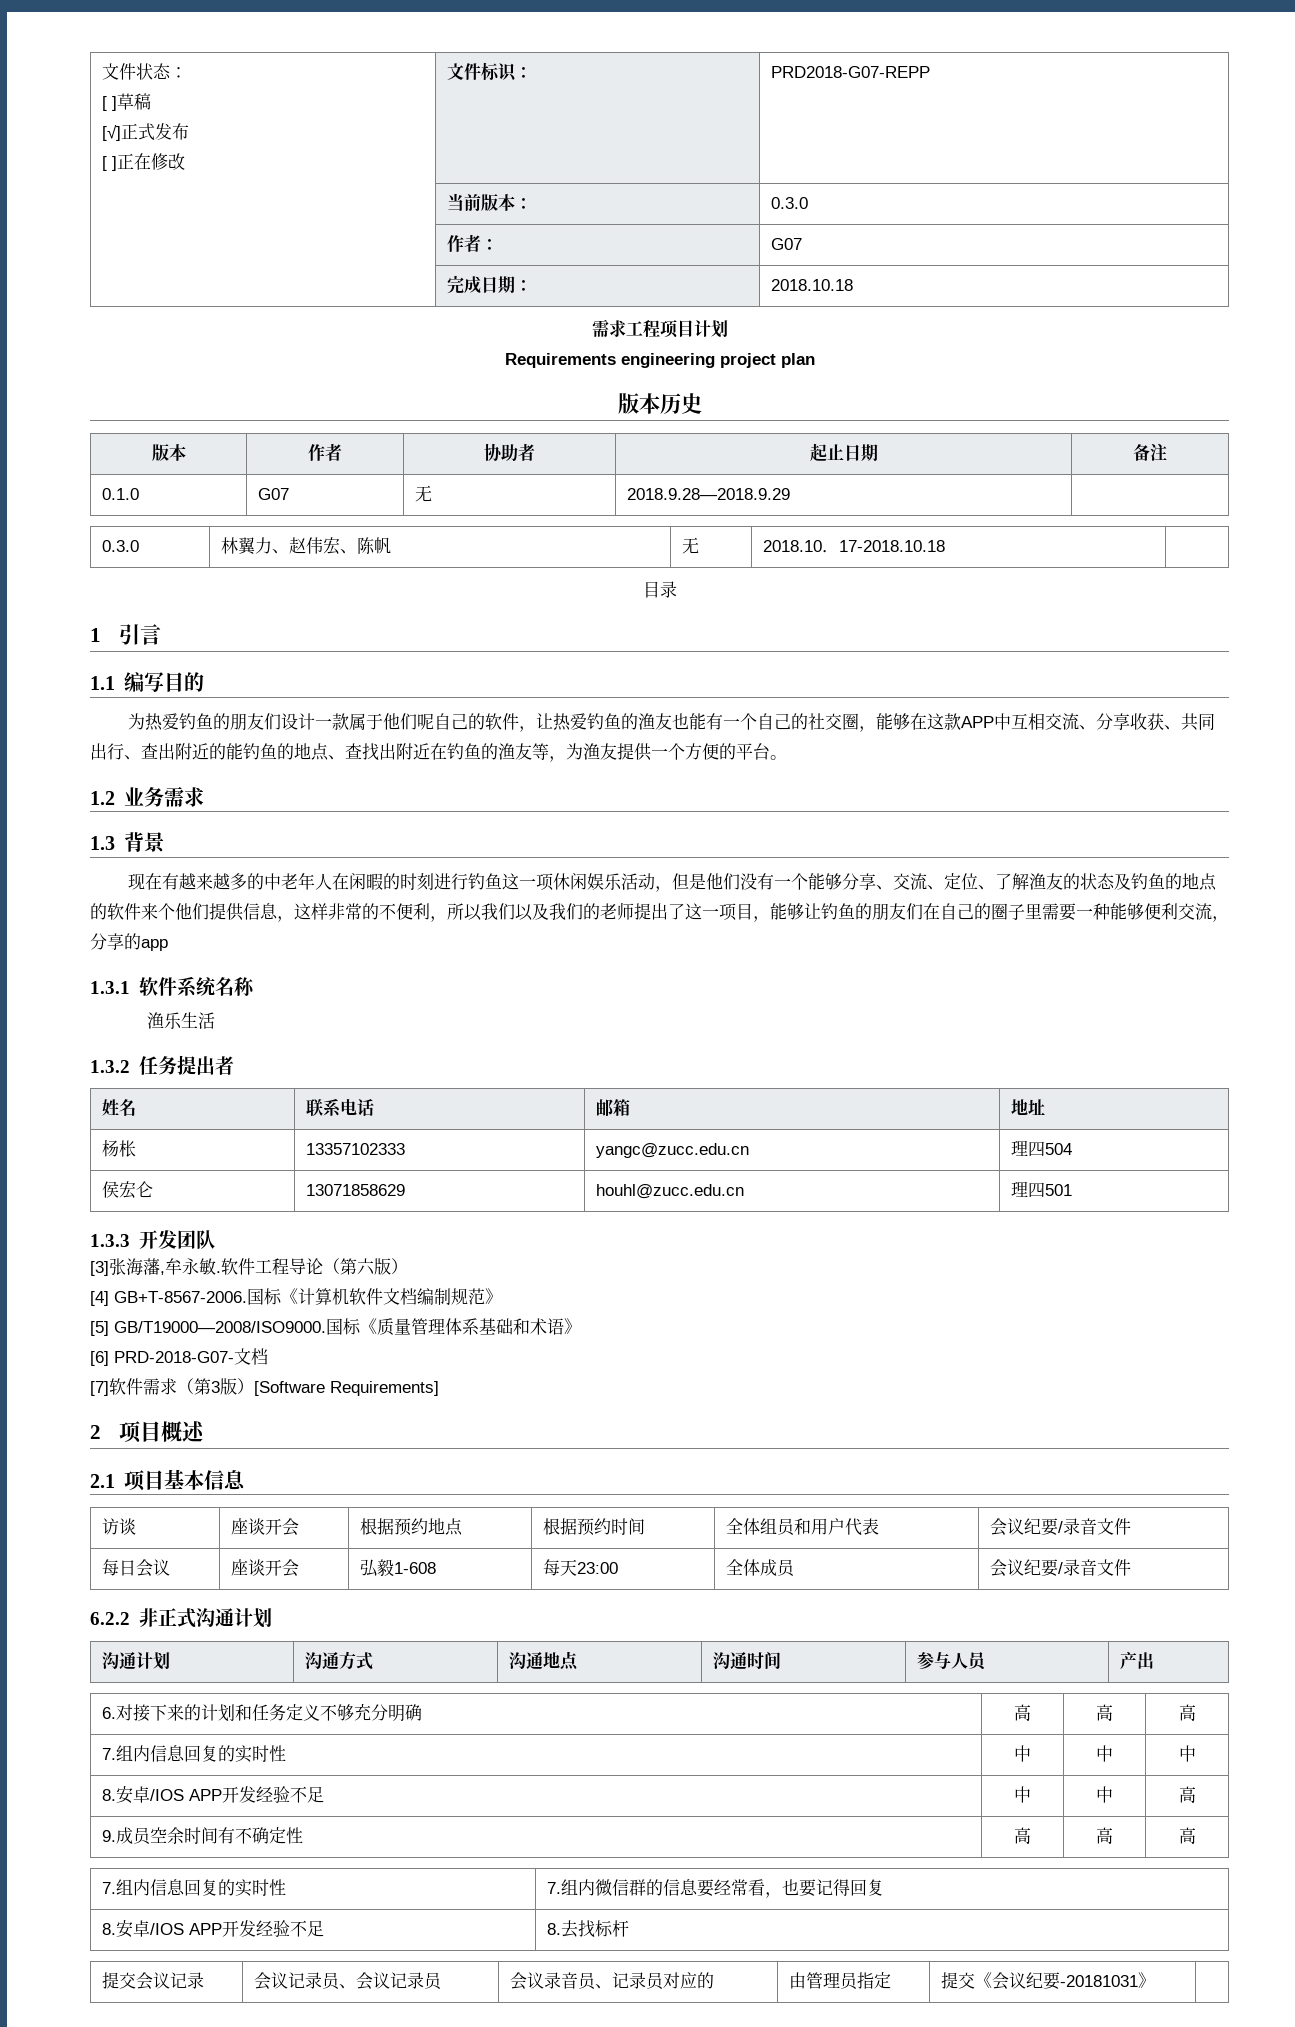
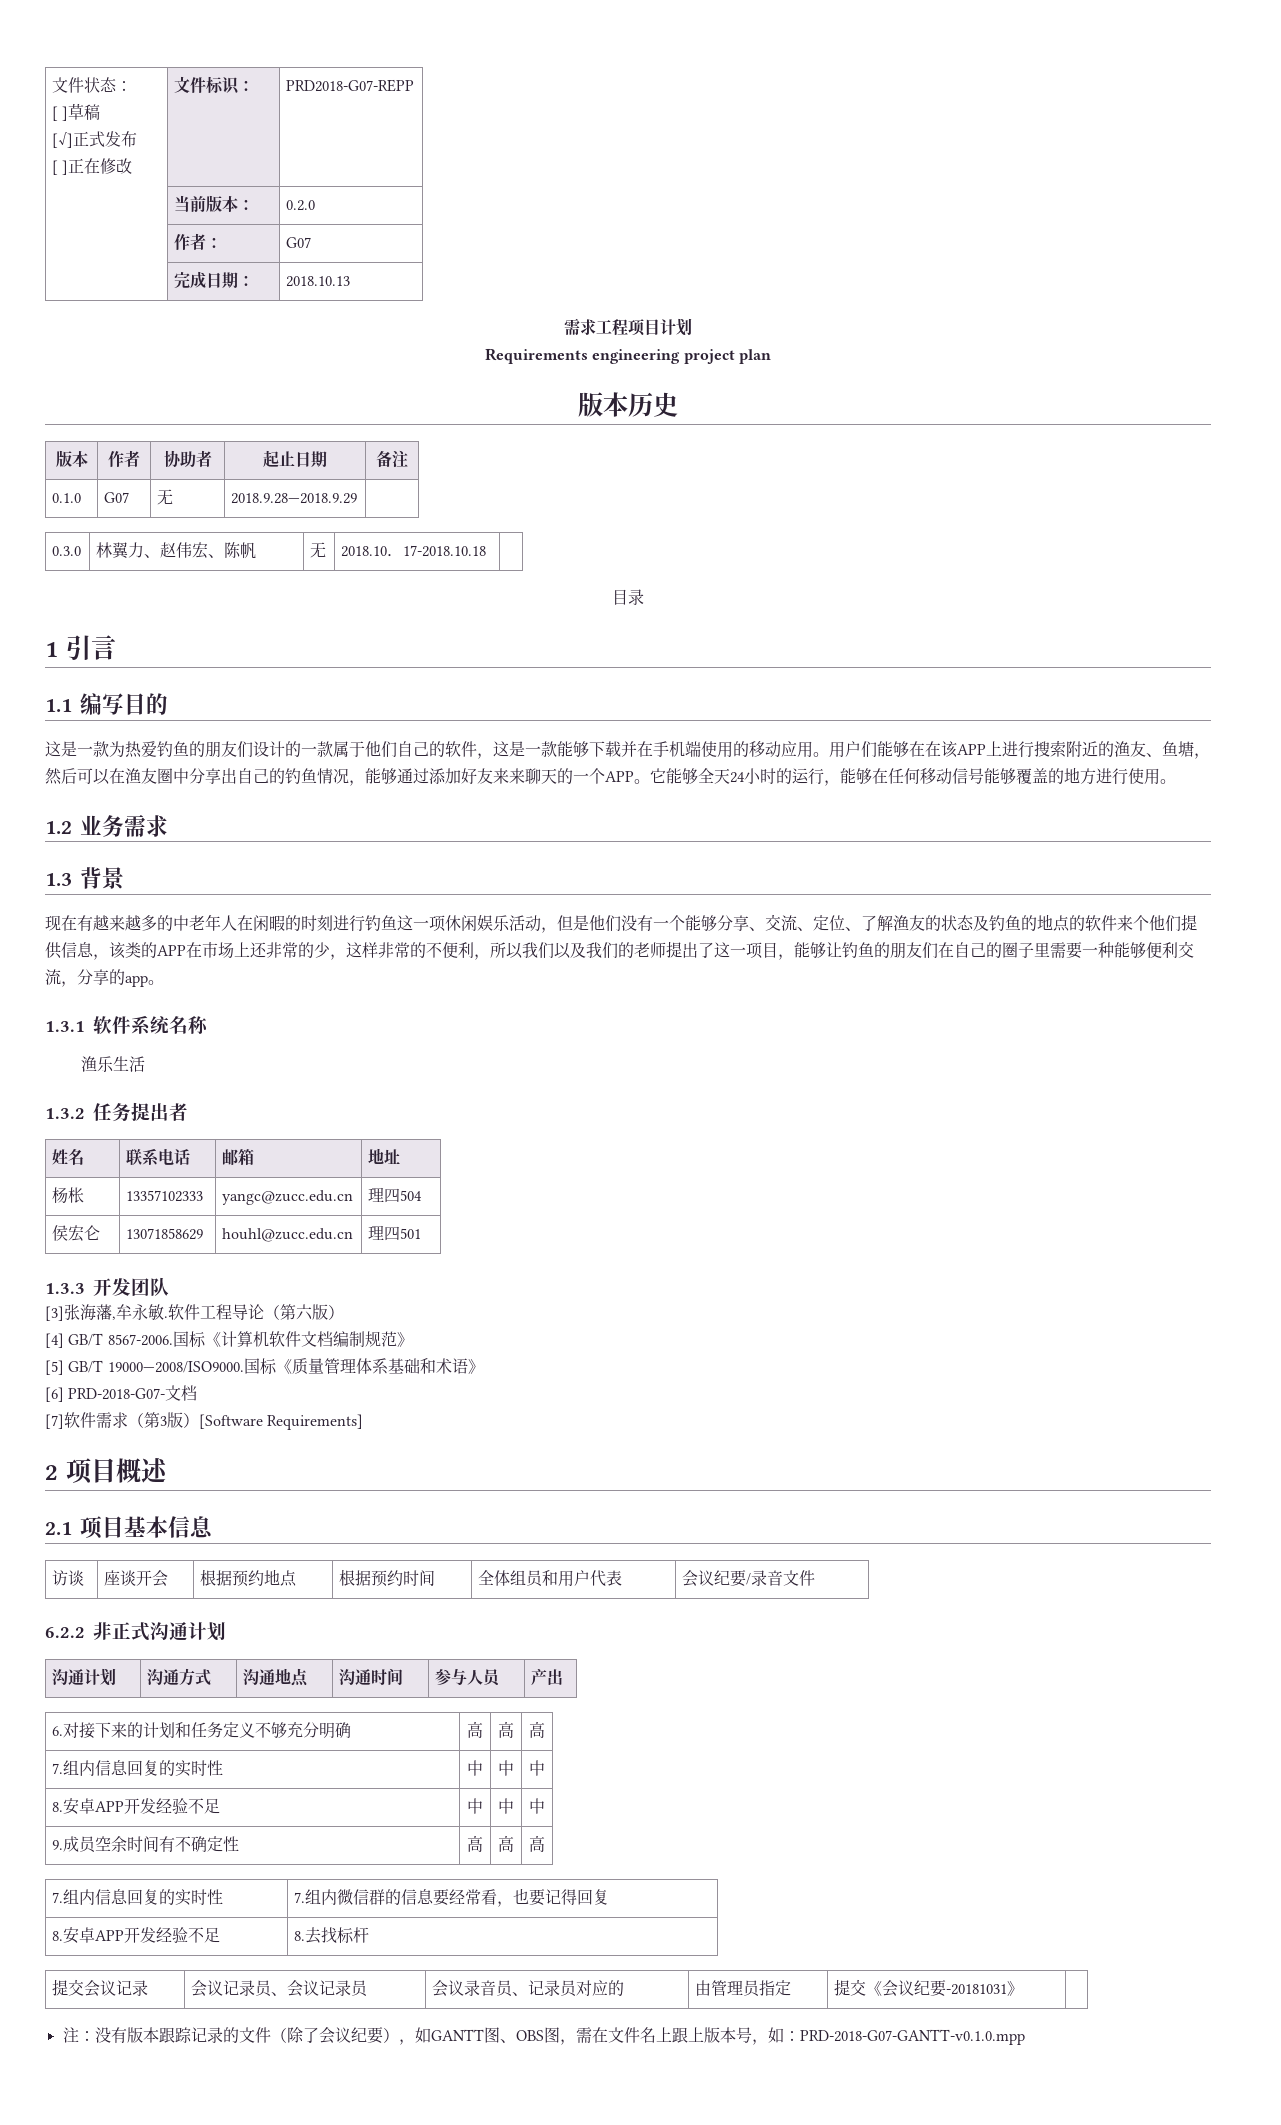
[770,197,808,209] 0.3.0 -> [286,200,316,211] 0.2.0
[770,279,853,291] 2018.10.18 -> [286,276,351,287] 2018.10.13
(204, 682) none -> [45,741,109,757] 这是一款
(316, 721) none -> [285,741,301,757] 的
[417,713,435,730] 呢 -> (397, 749) none
[536,713,1216,732] [90,743,770,762] 让热爱钓鱼的渔友也能有一个自己的社交圈，能够在这款APP中互相交流、分享收获、共同出行、查出附近的能钓鱼的地点、查找出附近在钓鱼的渔友等，为渔友提供一个方便的平台 -> [493,740,1210,759] [45,767,1160,786] 这是一款能够下载并在手机端使用的移动应用。用户们能够在在该APP上进行搜索附近的渔友、鱼塘，然后可以在渔友圈中分享出自己的钓鱼情况，能够通过添加好友来来聊天的一个APP。它能够全天24小时的运行，能够在任何移动信号能够覆盖的地方进行使用
(294, 919) none -> [109,942,346,960] 该类的APP在市场上还非常的少，
(168, 945) none -> [148,980,164,985] 。
[114,1291,247,1303] GB+T-8567-2006. -> [68,1333,173,1346] GB/T 8567-2006.
[114,1321,326,1333] GB/T19000—2008/ISO9000. -> [68,1360,244,1373] GB/T 19000—2008/ISO9000.
[101,1559,170,1577] [230,1559,299,1577] [359,1559,436,1577] [542,1559,618,1576] [725,1559,796,1577] [989,1559,1131,1577] // 每日会议 | 座谈开会 | 弘毅1-608 | 每天23:00 | 全体成员 | 会议纪要/录音文件 -> (816, 1578) none
[149,1789,184,1801] /IOS -> (96, 1806) none
[1178,1786,1196,1803] 高 -> [529,1798,545,1814] 中
[149,1923,184,1935] /IOS -> (96, 1935) none
(1155, 1980) none -> [62,2027,1025,2045] // 注：没有版本跟踪记录的文件（除了会议纪要），如GANTT图、OBS图，需在文件名上跟上版本号，如：PRD-2018-G07-GANTT-v0.1.0.mpp

